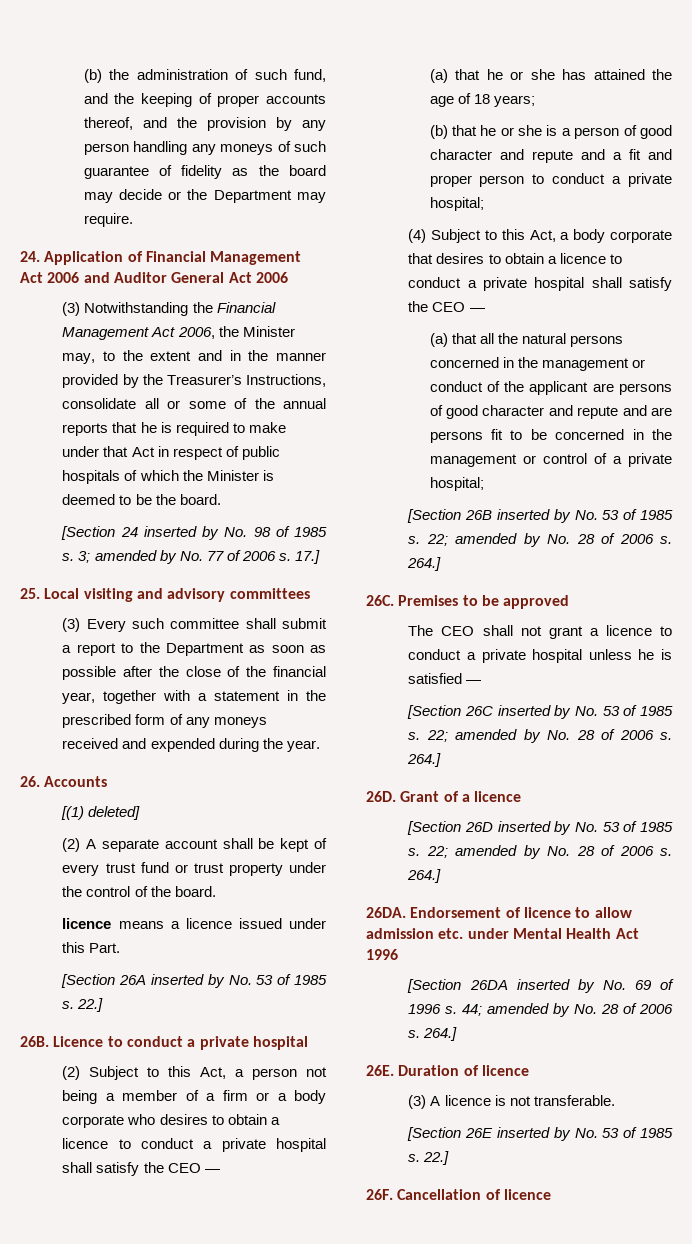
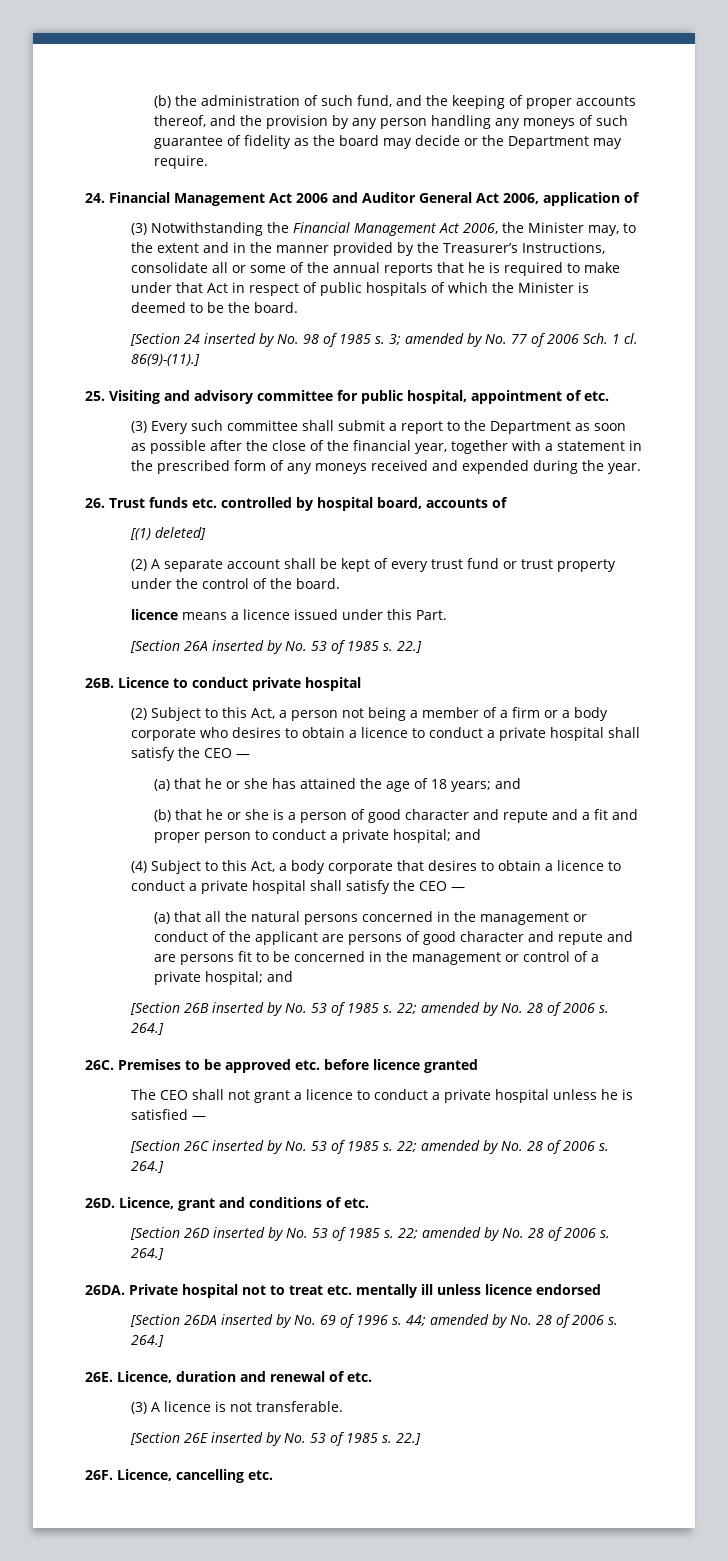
[44,251,143,265] Application of -> (105, 198) none
[255,272,288,283] 2006 -> [503,192,640,206] 2006, application of
[278,550,320,564] [20,588,310,602] s. 17.] // 25. Local visiting and advisory committees -> [583,333,639,344] [131,354,201,366] [85,390,609,404] Sch. 1 cl. 86(9)-(11).] // 25. Visiting and advisory committee for public hospital, appointment of etc.
[44,776,108,787] Accounts -> [109,497,508,511] Trust funds etc. controlled by hospital board, accounts of
[187,1039,196,1047] a -> (248, 682) none
(535, 101) none -> [495,778,522,789] and
(484, 204) none -> [455,829,482,840] and
(484, 484) none -> [267,971,294,982] and
(570, 602) none -> [295,1059,478,1073] etc. before licence granted
[400,791,522,802] Grant of a licence -> [119,1197,369,1211] Licence, grant and conditions of etc.
[410,907,632,918] [366,928,639,939] [366,949,398,960] Endorsement of licence to allow admission etc. under Mental Health Act 1996 -> [129,1284,601,1298] Private hospital not to treat etc. mentally ill unless licence endorsed
[398,1065,529,1076] Duration of licence -> [117,1371,372,1383] Licence, duration and renewal of etc.
[397,1189,551,1200] Cancellation of licence -> [117,1469,273,1483] Licence, cancelling etc.

